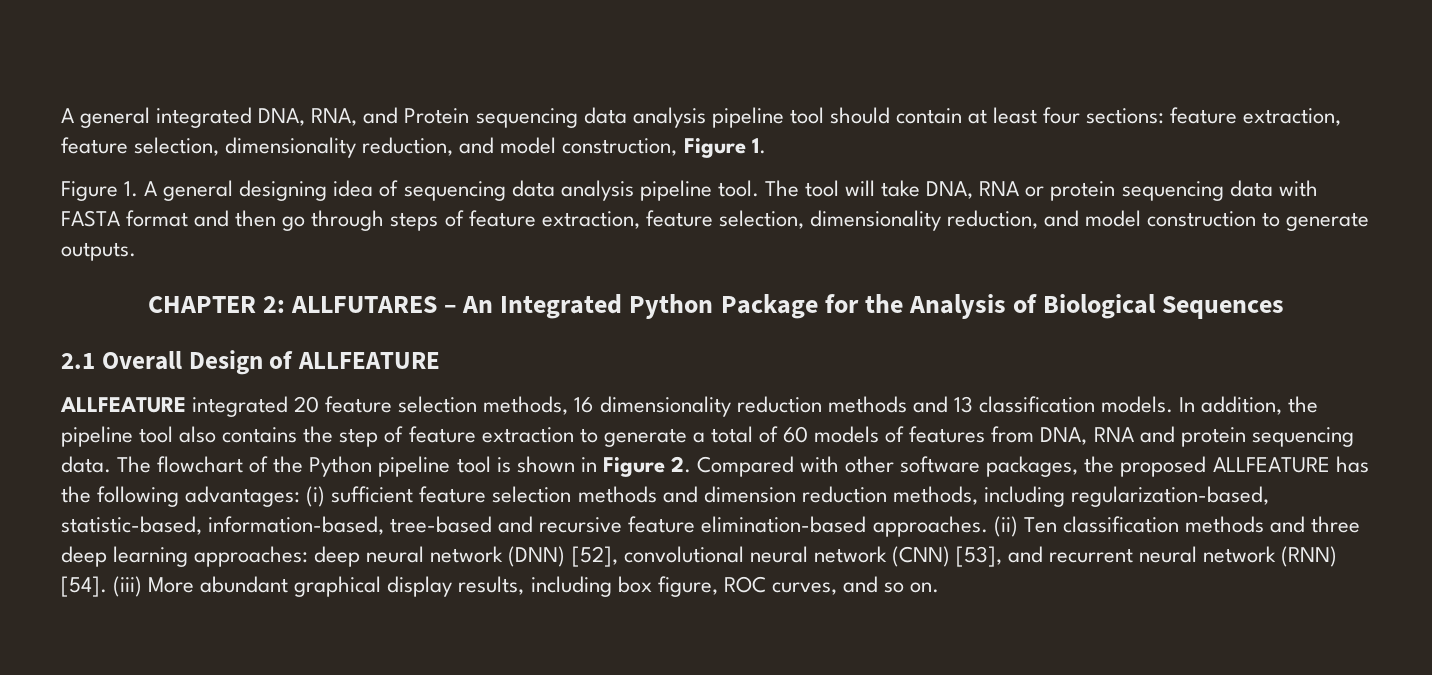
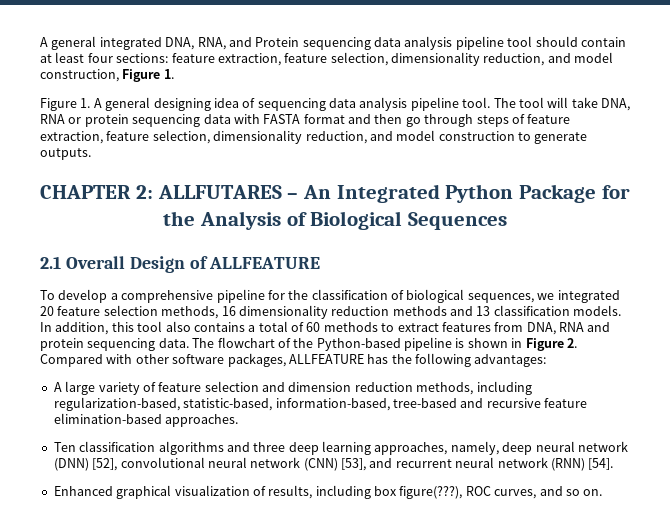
[60,397,186,413] ALLFEATURE -> [40,289,555,303] To develop a comprehensive pipeline for the classification of biological sequences, we
[1288,396,1319,413] [61,426,133,447] the pipeline -> [111,322,134,332] this
[303,426,687,447] the step of feature extraction to generate -> (245, 327) none
[814,426,905,443] models of -> [323,322,439,332] methods to extract
[309,456,491,477] Python pipeline tool -> [316,337,452,351] Python-based pipeline
[1084,456,1207,477] the proposed -> (286, 360) none
[306,486,657,507] (i) sufficient feature selection methods -> [53,381,259,395] // A large variety of feature selection
[993,516,1018,537] (ii) -> (239, 420) //
[1184,516,1264,533] methods -> [158,441,224,455] algorithms
[194,546,309,567] approaches: -> [374,441,499,455] approaches, namely,
[113,576,453,597] (iii) More abundant graphical display -> [53,485,266,499] // Enhanced graphical visualization of
[657,576,718,597] figure, -> [399,486,463,499] figure(???),

